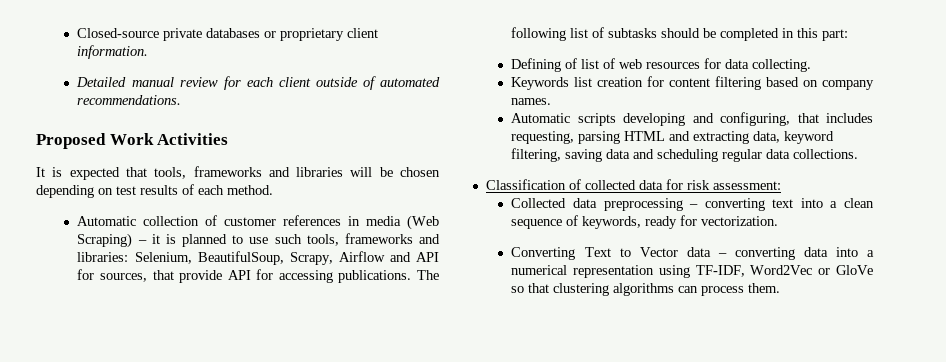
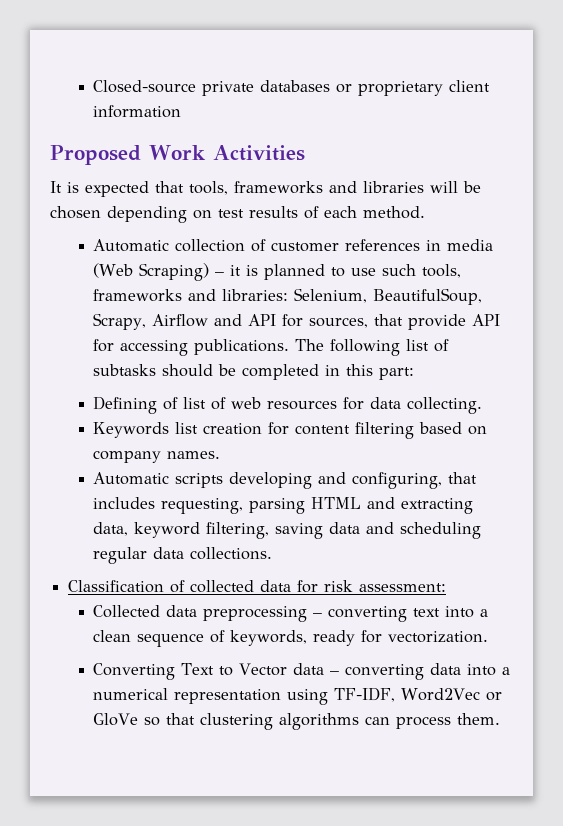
[77,45,149,59] [76,76,441,90] [77,95,182,105] information. // Detailed manual review for each client outside of automated recommendations. -> [93,105,182,118] information

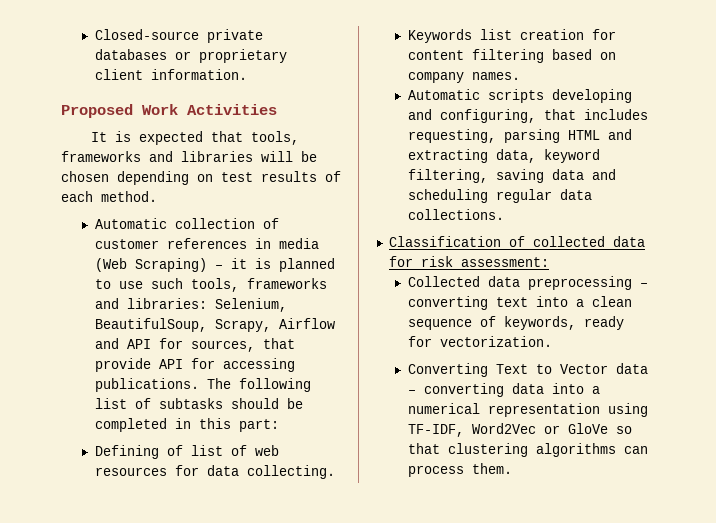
[93,105,182,118] information -> [150,69,247,80] information.

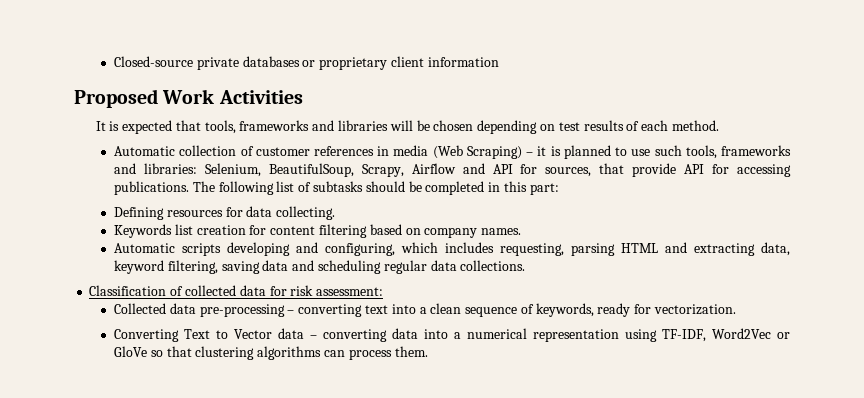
[150,69,247,80] information. -> [427,57,499,67] information
[166,445,279,456] of list of web -> (165, 213) none
[543,109,576,120] that -> [401,242,439,253] which
[527,276,632,290] preprocessing -> [199,304,285,317] pre-processing

